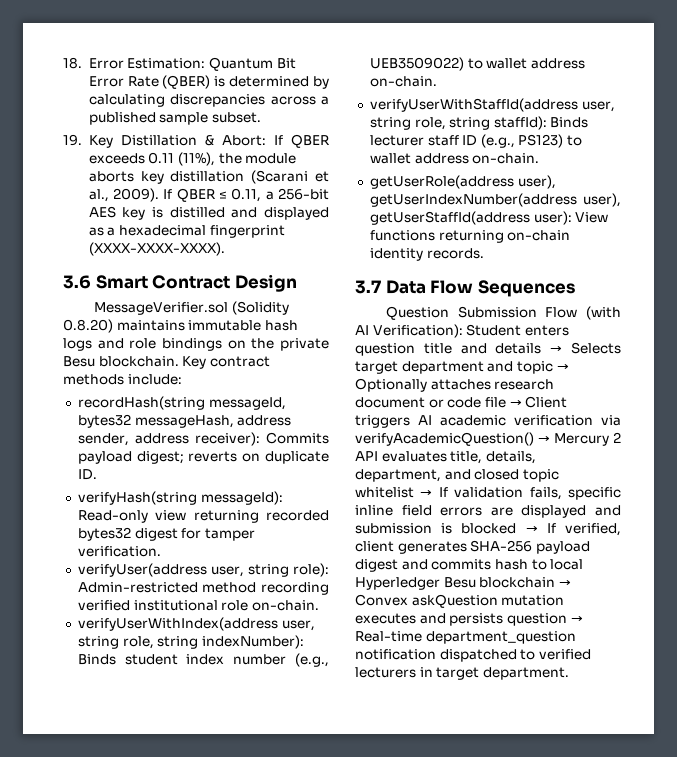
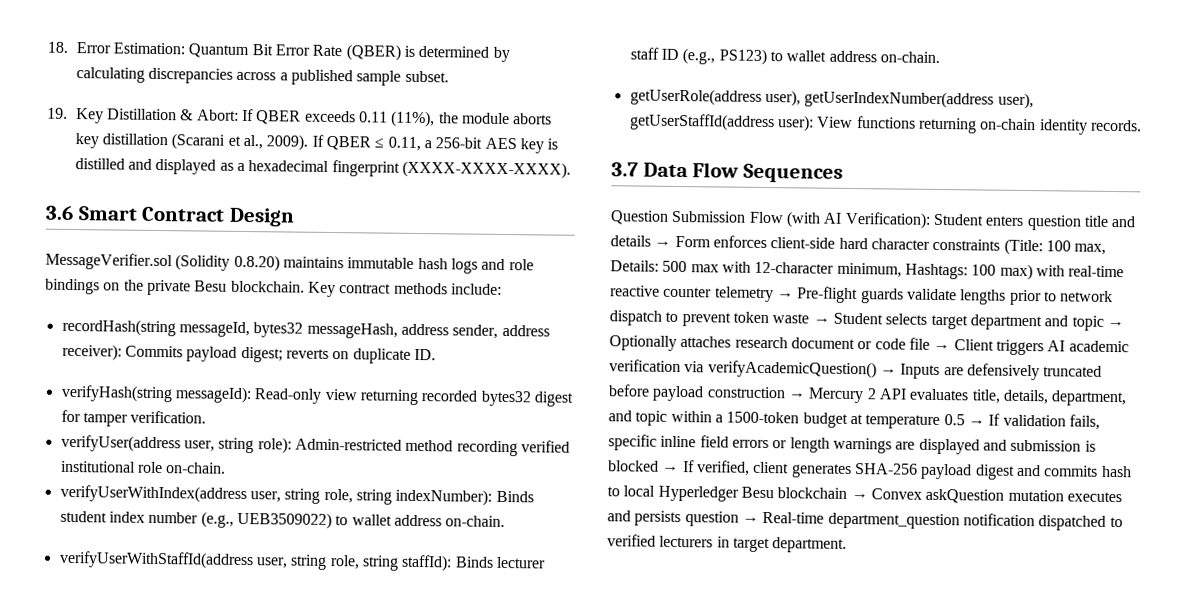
[571,342,621,354] Selects -> [674,235,1107,256] [610,260,1125,281] [610,285,1114,306] [609,310,928,327] Form enforces client-side hard character constraints (Title: 100 max, Details: 500 max with 12-character minimum, Hashtags: 100 max) with real-time reactive counter telemetry → Pre-flight guards validate lengths prior to network dispatch to prevent token waste → Student selects
(550, 439) none -> [900,363,1103,381] [608,384,805,402] Inputs are defensively truncated before payload construction →
[474,469,559,482] [355,487,414,498] closed topic whitelist -> [635,410,965,430] topic within a 1500-token budget at temperature 0.5
(483, 511) none -> [772,437,892,454] or length warnings

